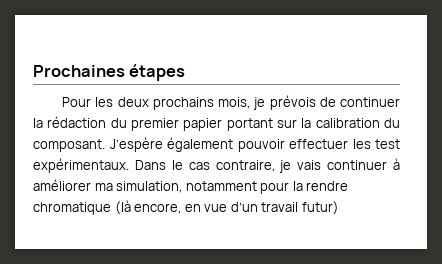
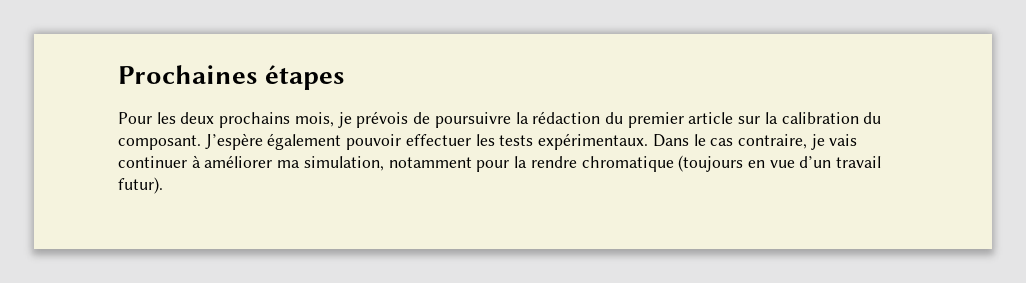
[340,97,400,107] continuer -> [434,112,511,128] poursuivre
[183,118,273,131] papier portant -> [688,112,734,124] article
[375,139,400,149] test -> [499,135,534,146] tests
[114,200,182,215] (là encore, -> [678,155,744,172] (toujours
[301,201,339,215] futur) -> [118,177,163,194] futur).

